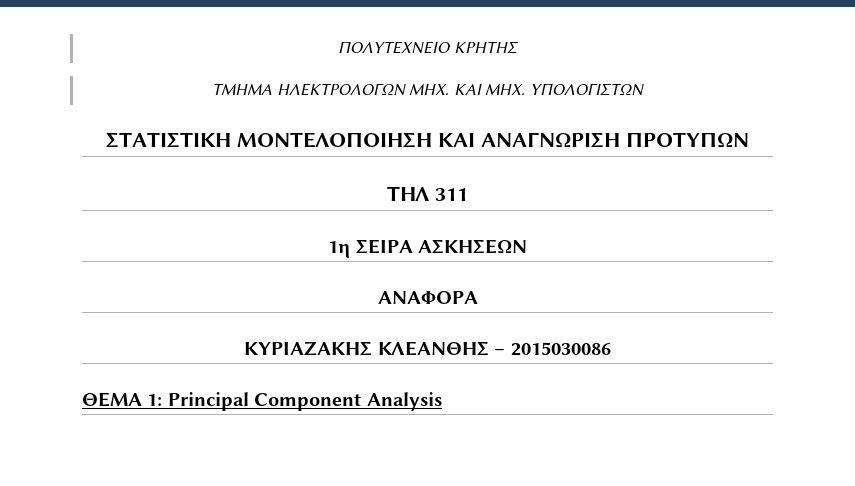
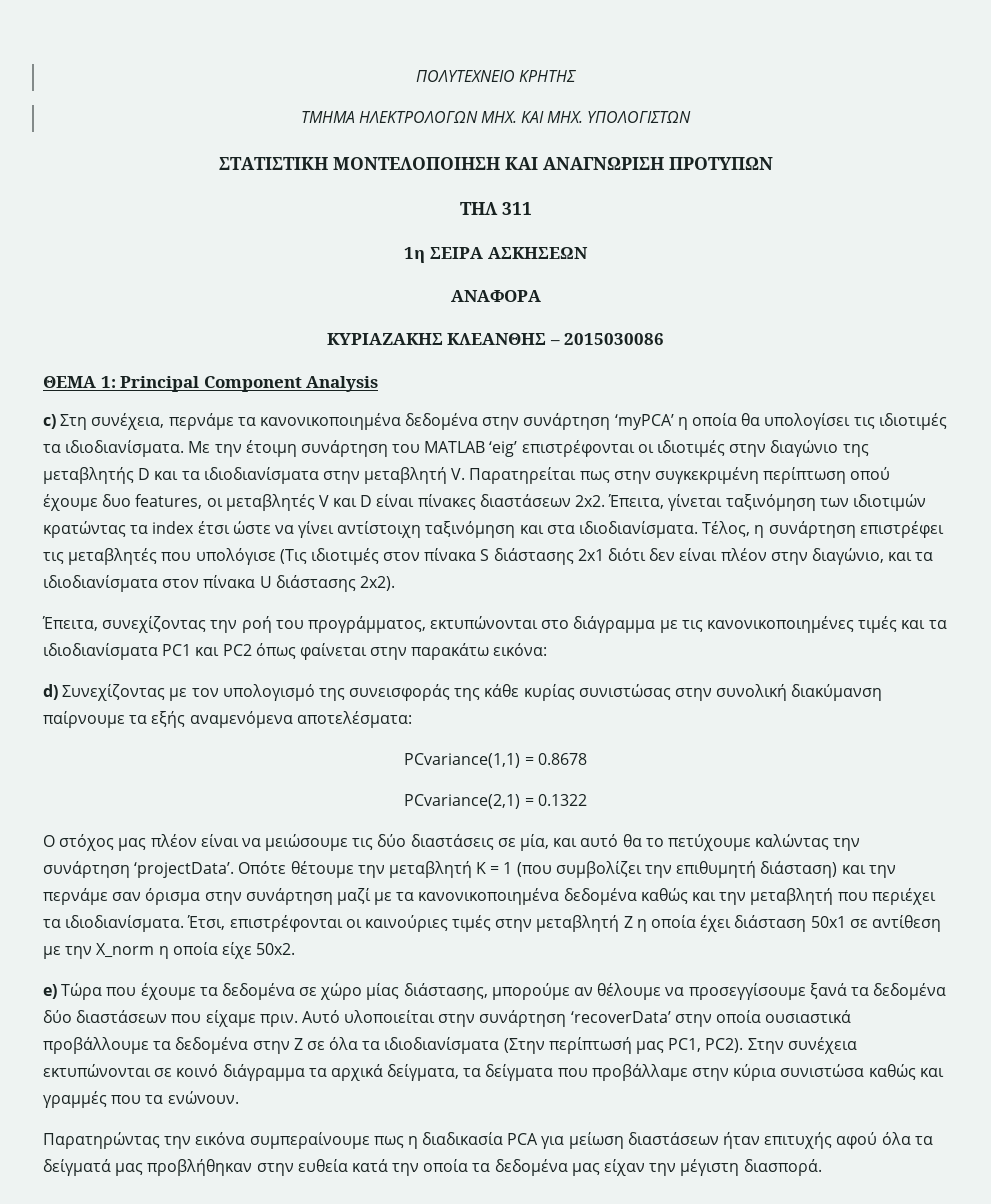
(442, 401) none -> [43,413,947,430] [43,440,869,457] [43,467,891,484] [43,494,926,511] [43,521,944,538] [43,548,934,565] [43,575,395,592] [42,616,947,633] [43,643,548,660] [43,684,883,701] [43,711,412,728] [404,753,587,768] [404,794,587,809] [43,834,861,851] [43,861,896,878] [43,888,936,905] [43,915,941,932] [43,942,296,959] [43,983,947,1000] [43,1010,852,1027] [43,1037,857,1054] [43,1064,944,1081] [43,1091,239,1108] [43,1132,933,1149] [43,1159,822,1176] // c) Στη συνέχεια, περνάμε τα κανονικοποιημένα δεδομένα στην συνάρτηση ‘myPCA’ η οποία θα υπολογίσει τις ιδιοτιμές τα ιδιοδιανίσματα. Με την έτοιμη συνάρτηση του MATLAB ‘eig’ επιστρέφονται οι ιδιοτιμές στην διαγώνιο της μεταβλητής D και τα ιδιοδιανίσματα στην μεταβλητή V. Παρατηρείται πως στην συγκεκριμένη περίπτωση οπού έχουμε δυο features, οι μεταβλητές V και D είναι πίνακες διαστάσεων 2x2. Έπειτα, γίνεται ταξινόμηση των ιδιοτιμών κρατώντας τα index έτσι ώστε να γίνει αντίστοιχη ταξινόμηση και στα ιδιοδιανίσματα. Τέλος, η συνάρτηση επιστρέφει τις μεταβλητές που υπολόγισε (Τις ιδιοτιμές στον πίνακα S διάστασης 2x1 διότι δεν είναι πλέον στην διαγώνιο, και τα ιδιοδιανίσματα στον πίνακα U διάστασης 2x2). // Έπειτα, συνεχίζοντας την ροή του προγράμματος, εκτυπώνονται στο διάγραμμα με τις κανονικοποιημένες τιμές και τα ιδιοδιανίσματα PC1 και PC2 όπως φαίνεται στην παρακάτω εικόνα: // d) Συνεχίζοντας με τον υπολογισμό της συνεισφοράς της κάθε κυρίας συνιστώσας στην συνολική διακύμανση παίρνουμε τα εξής αναμενόμενα αποτελέσματα: // PCvariance(1,1) = 0.8678 // PCvariance(2,1) = 0.1322 // Ο στόχος μας πλέον είναι να μειώσουμε τις δύο διαστάσεις σε μία, και αυτό θα το πετύχουμε καλώντας την συνάρτηση ‘projectData’. Οπότε θέτουμε την μεταβλητή Κ = 1 (που συμβολίζει την επιθυμητή διάσταση) και την περνάμε σαν όρισμα στην συνάρτηση μαζί με τα κανονικοποιημένα δεδομένα καθώς και την μεταβλητή που περιέχει τα ιδιοδιανίσματα. Έτσι, επιστρέφονται οι καινούριες τιμές στην μεταβλητή Ζ η οποία έχει διάσταση 50x1 σε αντίθεση με την X_norm η οποία είχε 50x2. // e) Τώρα που έχουμε τα δεδομένα σε χώρο μίας διάστασης, μπορούμε αν θέλουμε να προσεγγίσουμε ξανά τα δεδομένα δύο διαστάσεων που είχαμε πριν. Αυτό υλοποιείται στην συνάρτηση ‘recoverData’ στην οποία ουσιαστικά προβάλλουμε τα δεδομένα στην Ζ σε όλα τα ιδιοδιανίσματα (Στην περίπτωσή μας PC1, PC2). Στην συνέχεια εκτυπώνονται σε κοινό διάγραμμα τα αρχικά δείγματα, τα δείγματα που προβάλλαμε στην κύρια συνιστώσα καθώς και γραμμές που τα ενώνουν. // Παρατηρώντας την εικόνα συμπεραίνουμε πως η διαδικασία PCA για μείωση διαστάσεων ήταν επιτυχής αφού όλα τα δείγματά μας προβλήθηκαν στην ευθεία κατά την οποία τα δεδομένα μας είχαν την μέγιστη διασπορά.

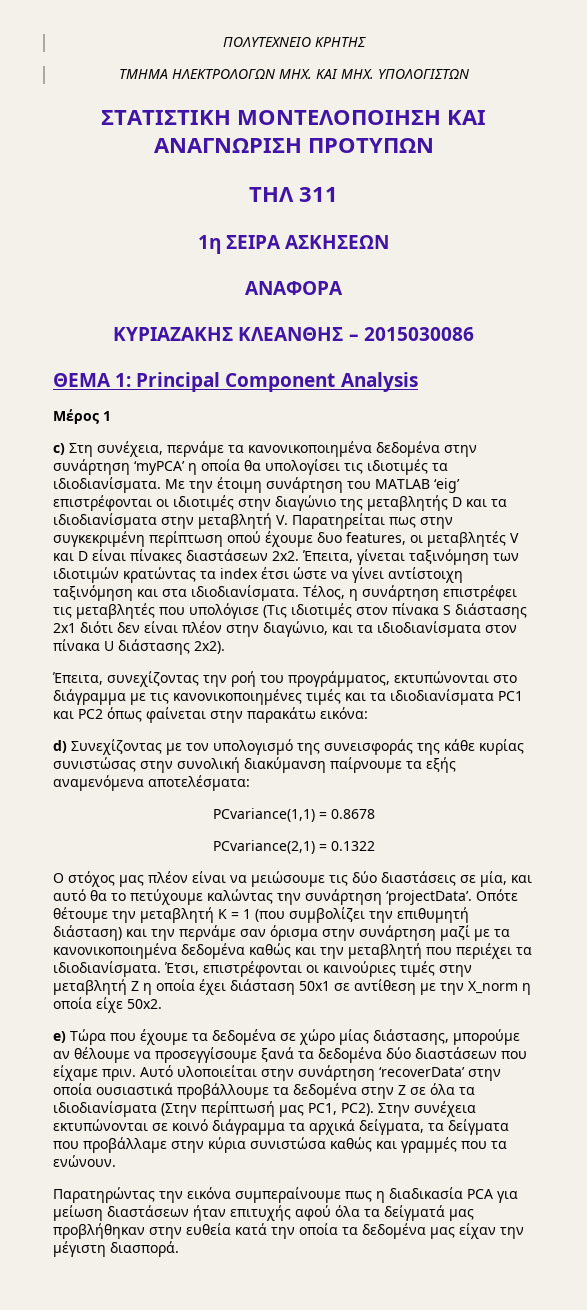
(379, 384) none -> [53,409,111,424] // Μέρος 1

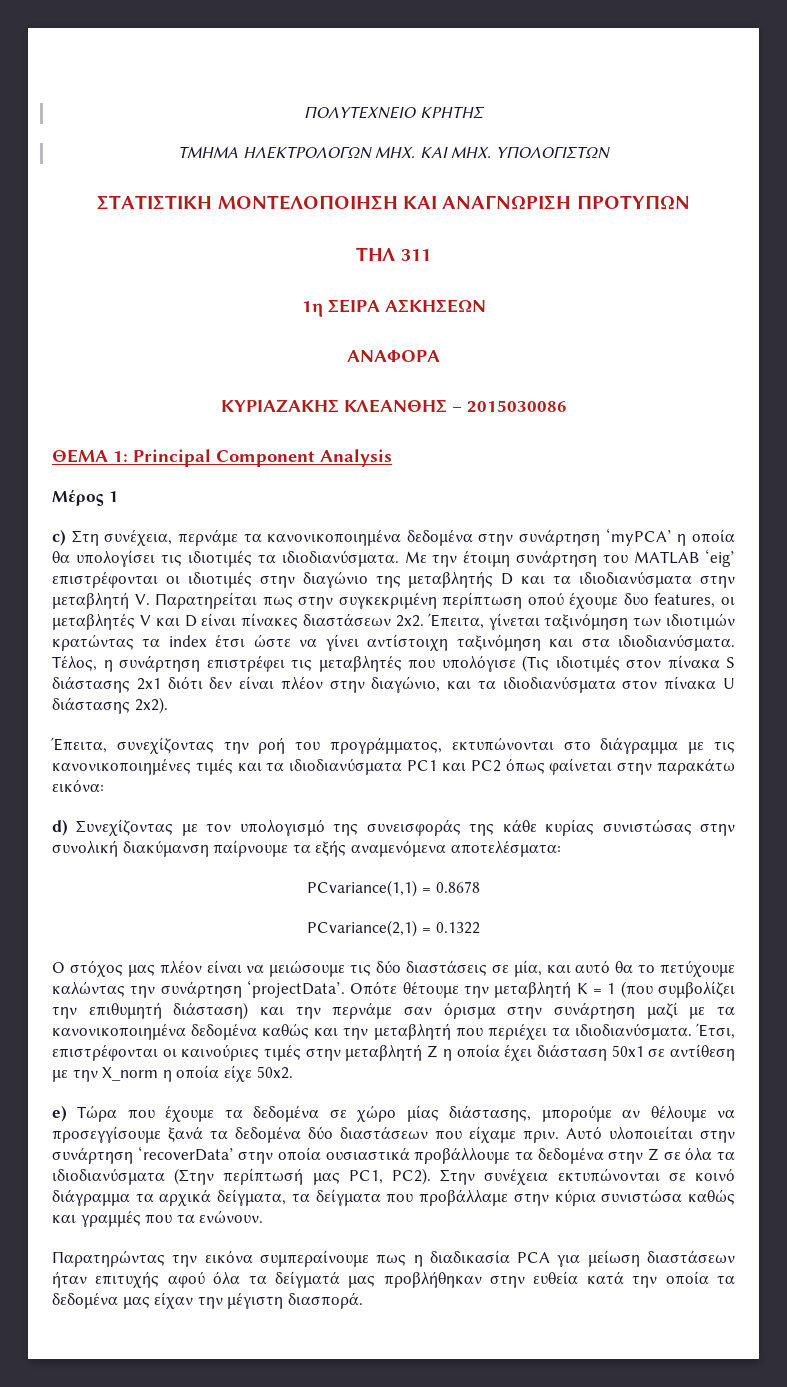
[53,477,161,493] ιδιοδιανίσματα. -> [281,550,399,567] ιδιοδιανύσματα.
[53,513,157,529] ιδιοδιανίσματα -> [579,571,693,588] ιδιοδιανύσματα
[191,585,299,601] ιδιοδιανίσματα. -> [618,634,735,651] ιδιοδιανύσματα.
[377,621,481,637] ιδιοδιανίσματα -> [502,676,616,693] ιδιοδιανύσματα
[390,689,494,705] ιδιοδιανίσματα -> [289,758,403,775] ιδιοδιανύσματα
[53,961,161,977] ιδιοδιανίσματα. -> [574,1023,692,1040] ιδιοδιανύσματα.
[53,1101,157,1117] ιδιοδιανίσματα -> [52,1168,165,1185] ιδιοδιανύσματα

